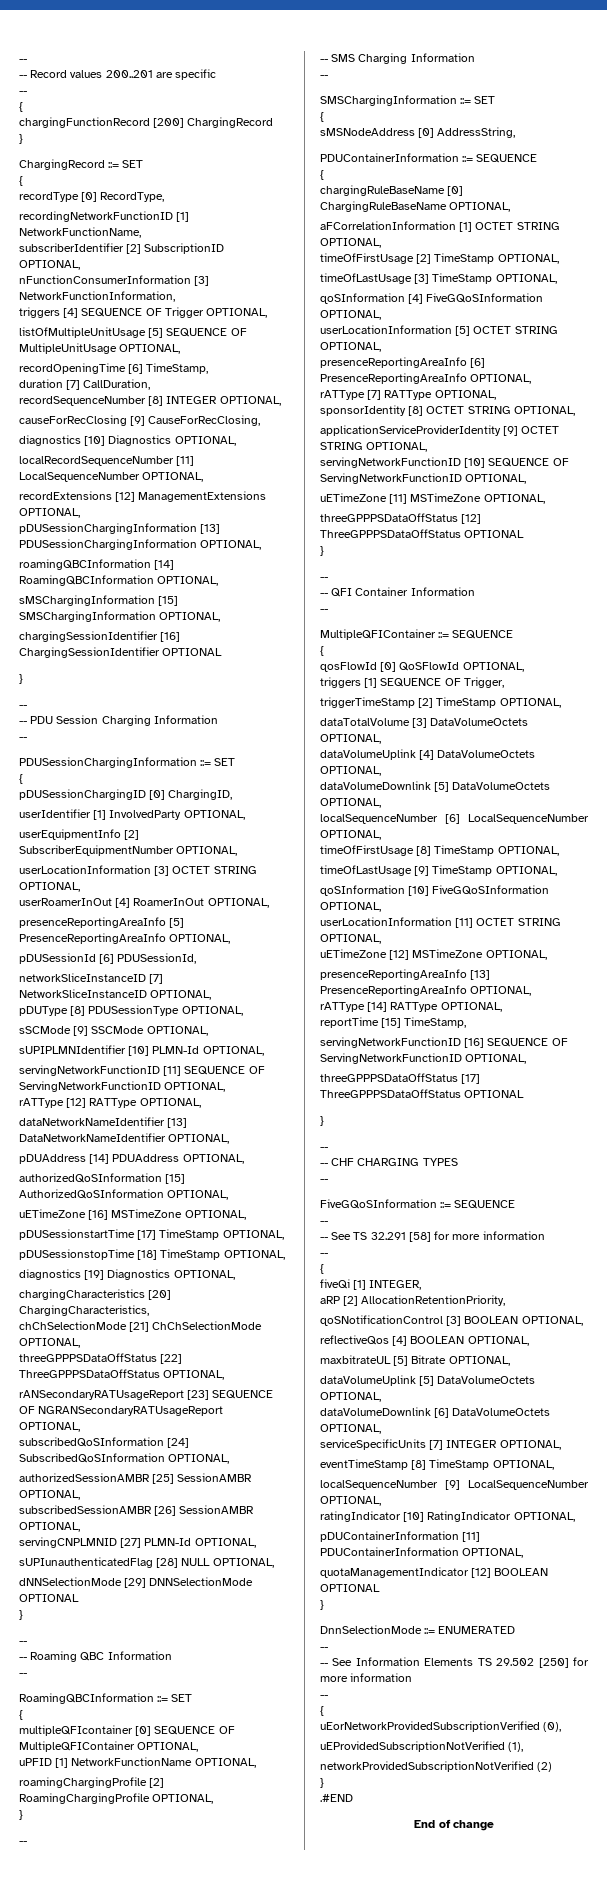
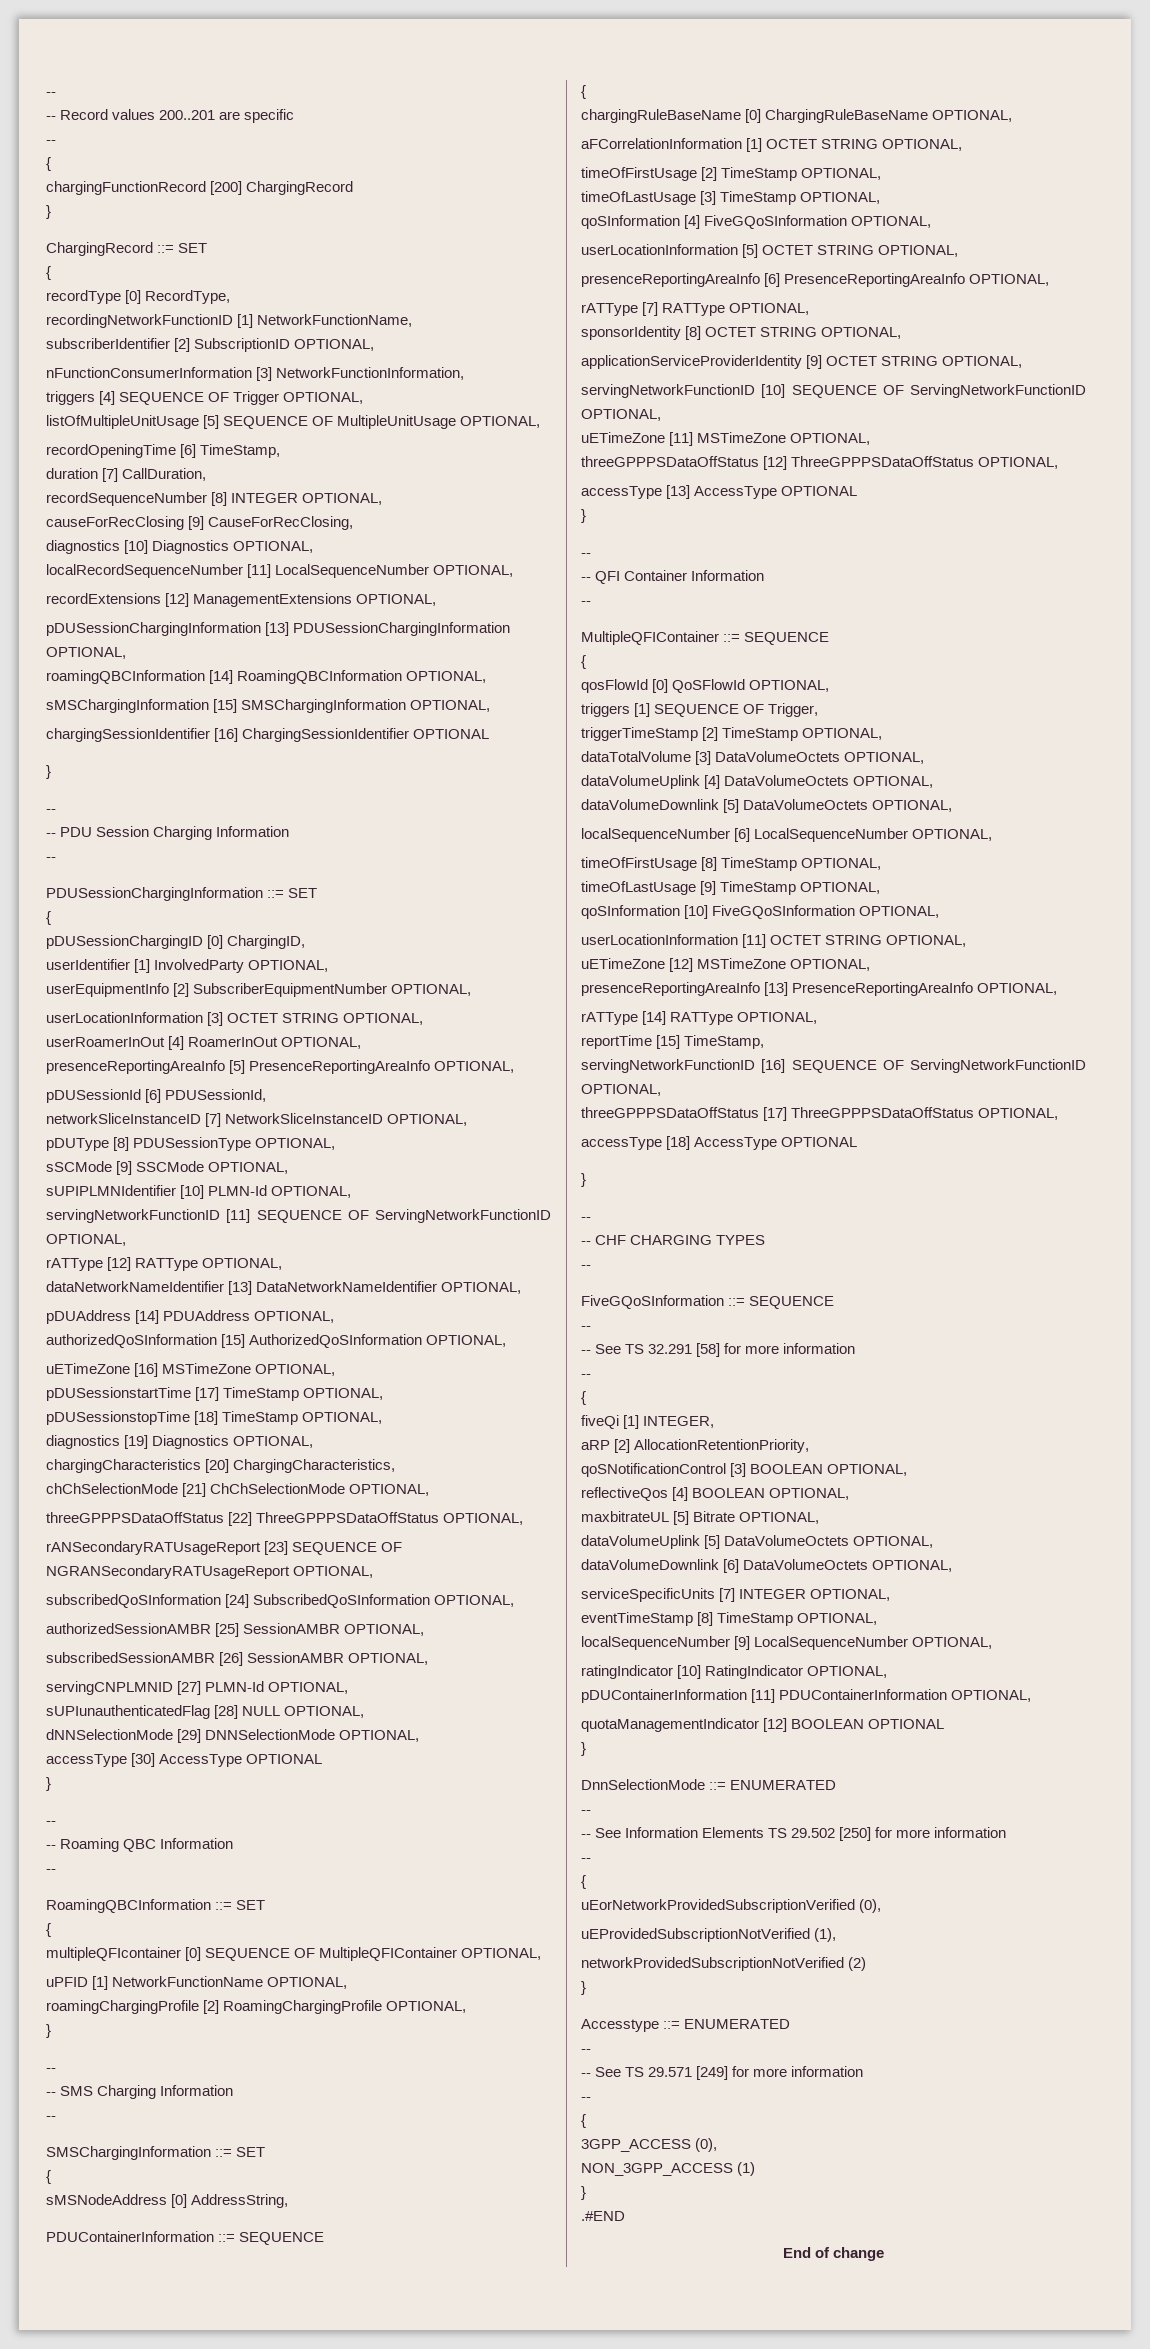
(254, 1581) none -> [339,1730,420,1742] [46,1753,243,1767] OPTIONAL, // accessType [30] AccessType
(461, 533) none -> [978,457,1059,469] [581,485,778,499] OPTIONAL, // accessType [13] AccessType
(461, 1093) none -> [978,1108,1059,1120] [581,1136,778,1150] OPTIONAL, // accessType [18] AccessType
(324, 1783) none -> [581,2019,791,2032] [581,2049,591,2053] [581,2066,864,2080] [581,2097,591,2101] [581,2114,586,2128] [581,2138,718,2152] [581,2162,756,2176] [581,2186,586,2200] // Accesstype ::= ENUMERATED // -- // -- See TS 29.571 [249] for more information // -- // { // 3GPP_ACCESS (0), // NON_3GPP_ACCESS (1) // }

